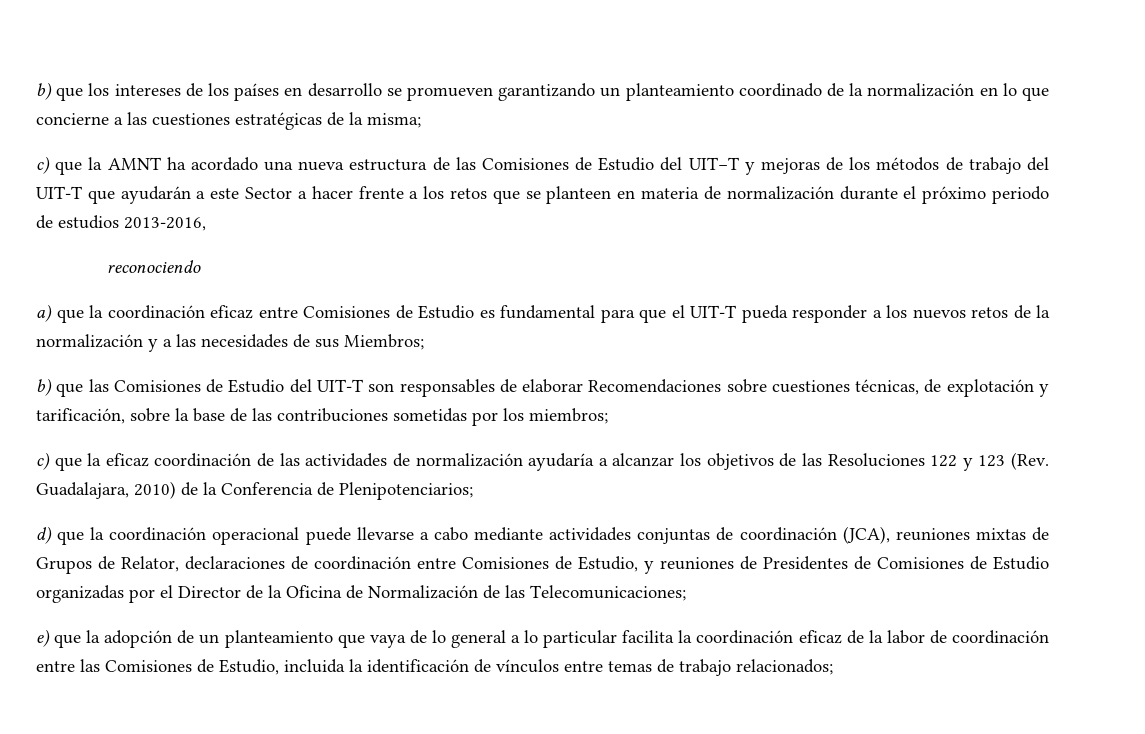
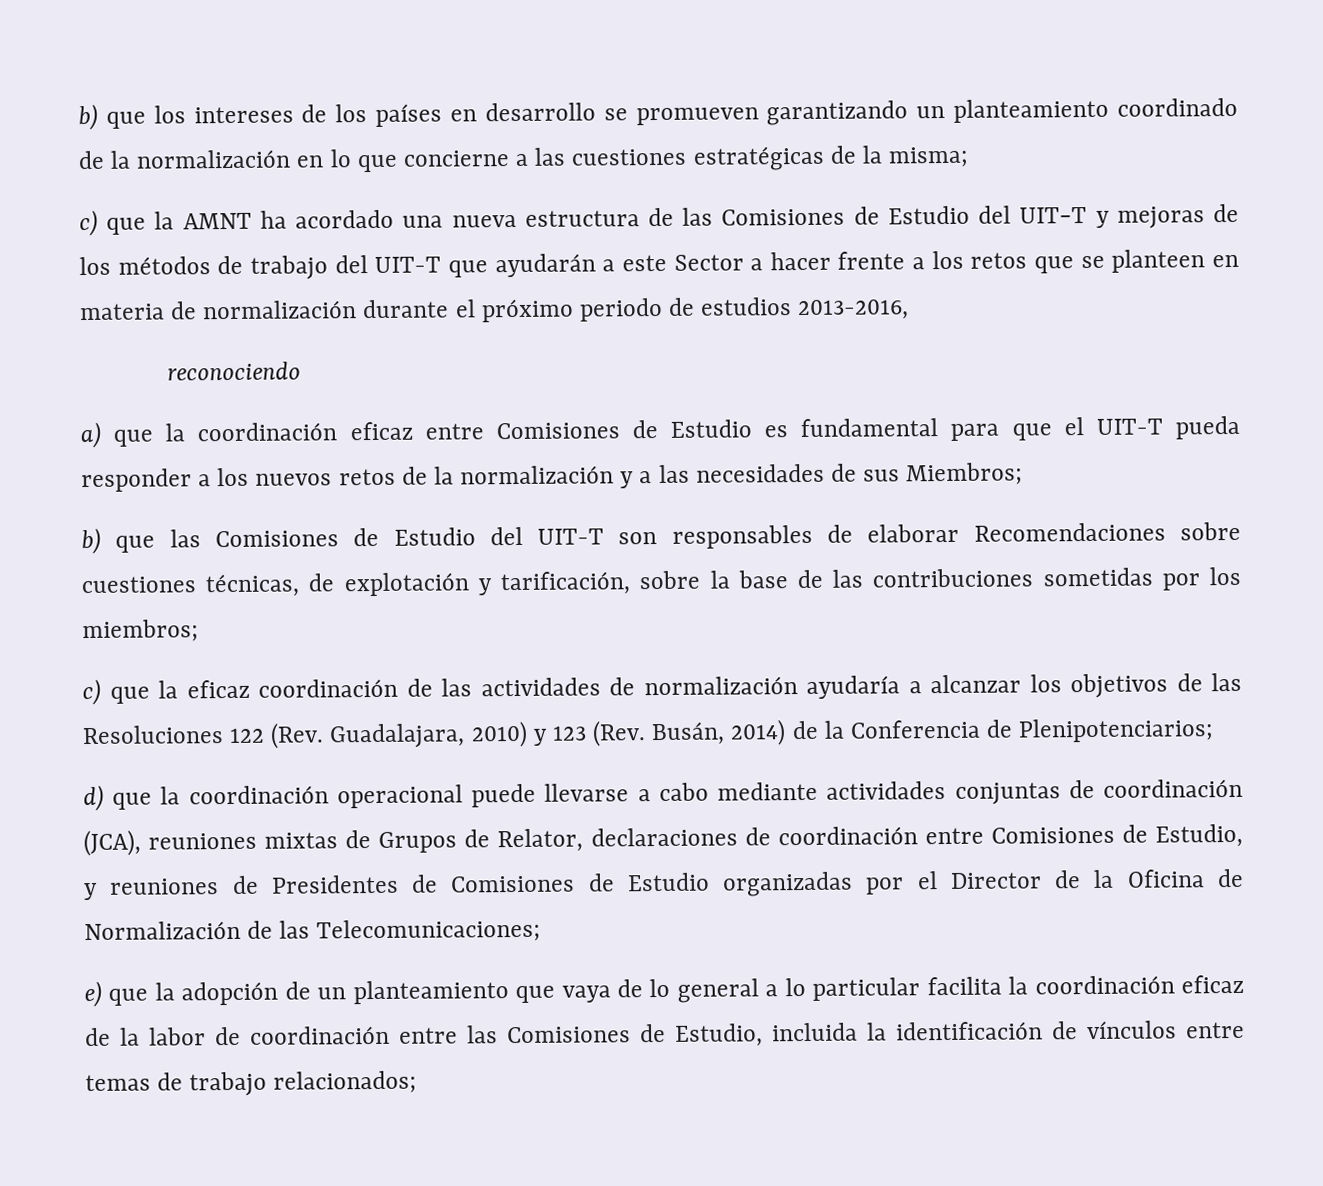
(958, 461) none -> [270,720,528,749] (Rev. Guadalajara, 2010)
[36,481,176,499] Guadalajara, 2010) -> [651,719,787,746] Busán, 2014)

